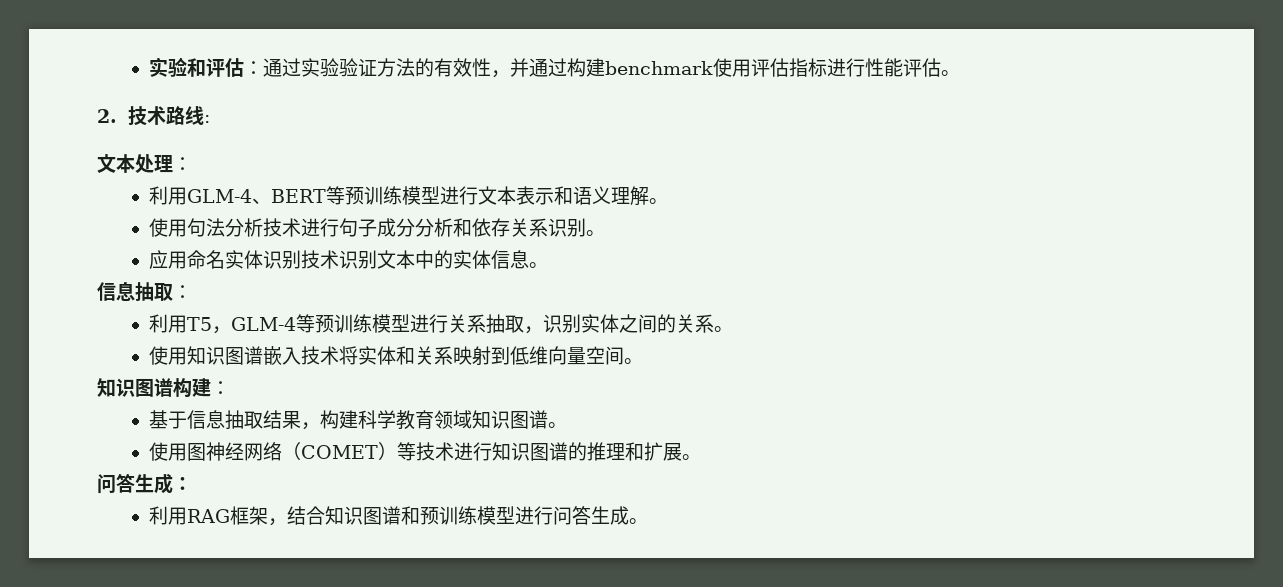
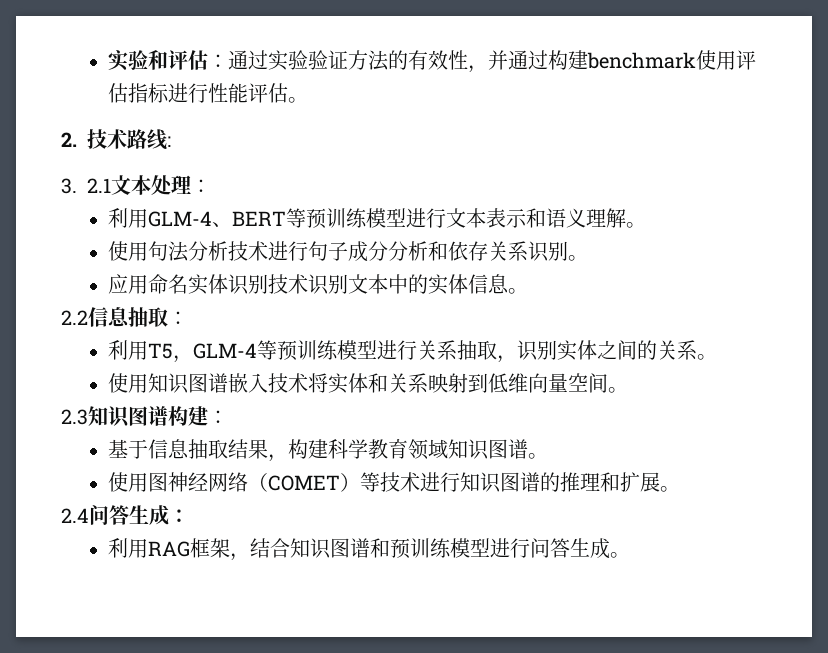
(210, 119) none -> [61,178,111,194] 3. 2.1
(548, 265) none -> [61,310,88,325] 2.2
(643, 361) none -> [61,409,88,425] 2.3
(701, 457) none -> [61,508,89,523] 2.4

